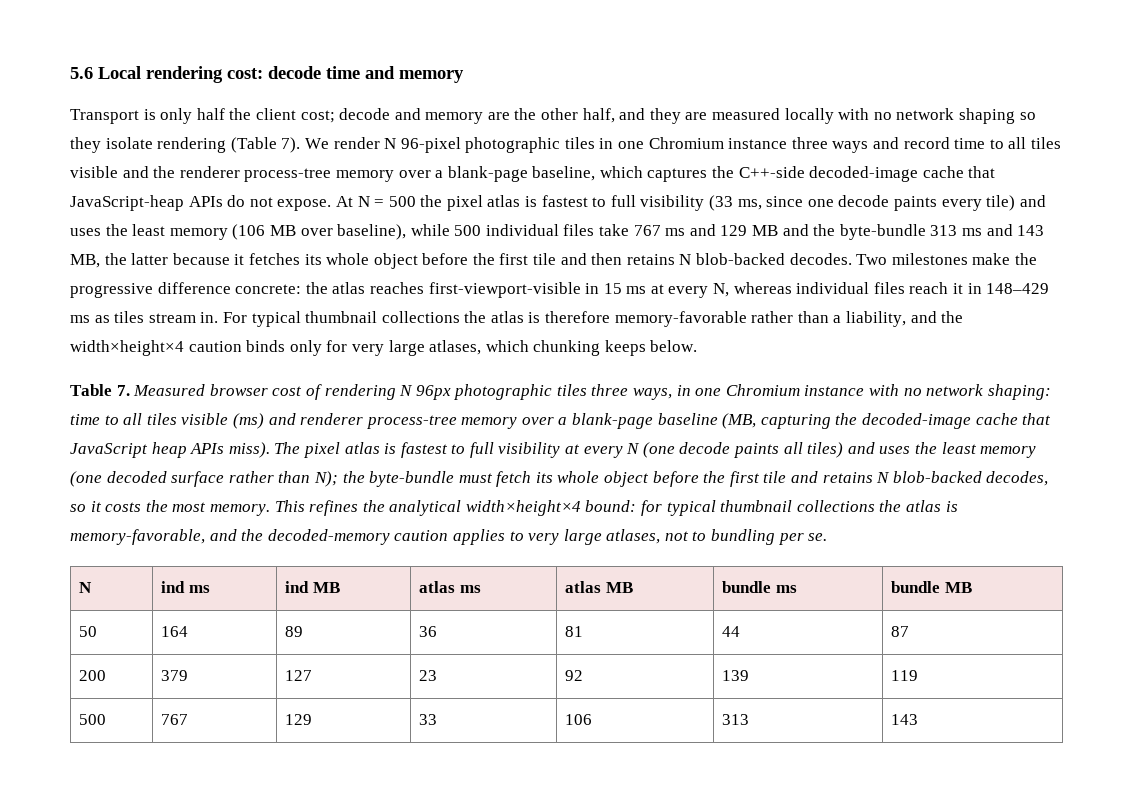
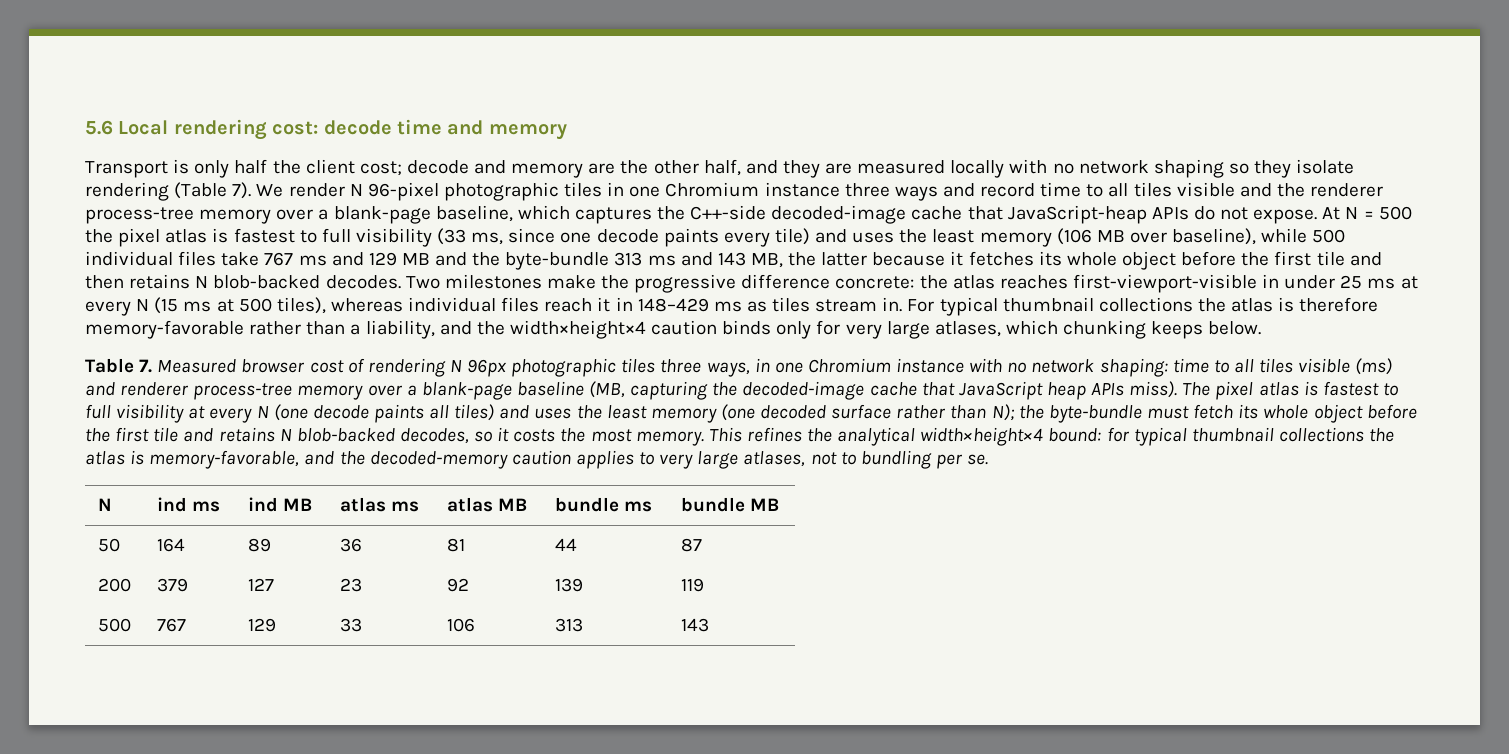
[603,283,622,294] 15 -> [1284,275,1363,289] under 25
[713,283,730,297] N, -> [136,297,326,314] N (15 ms at 500 tiles),

